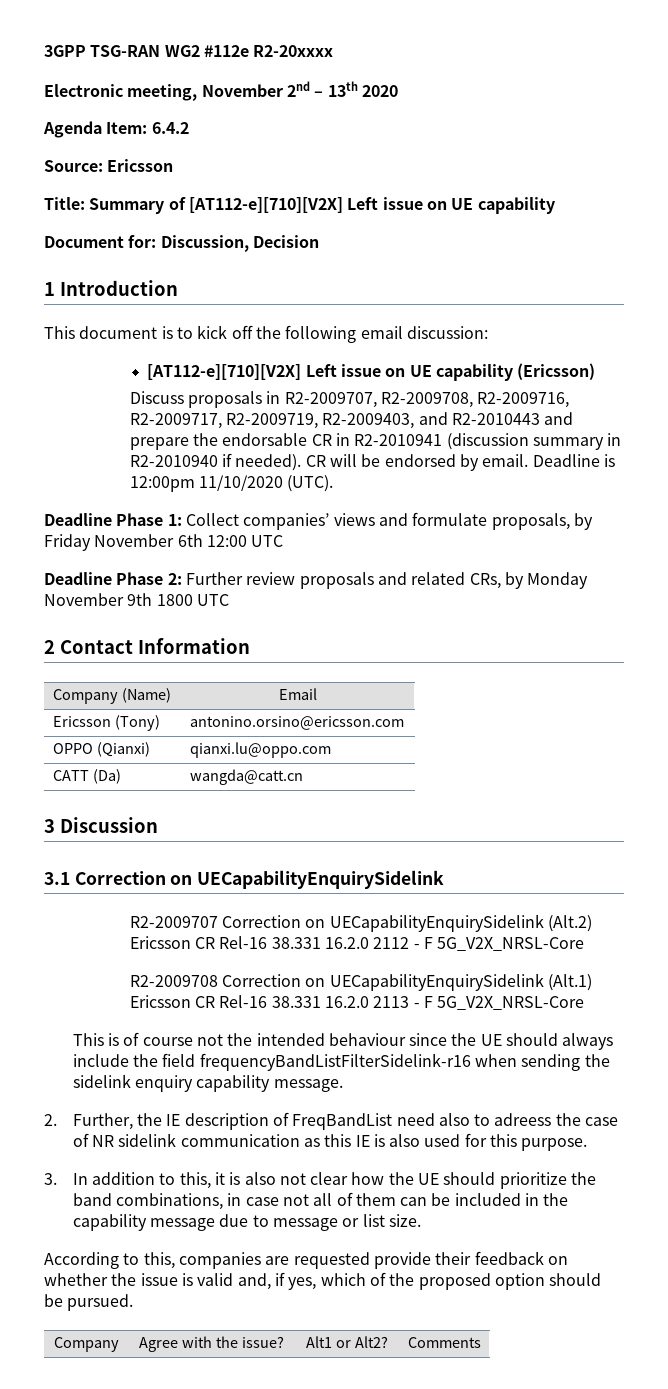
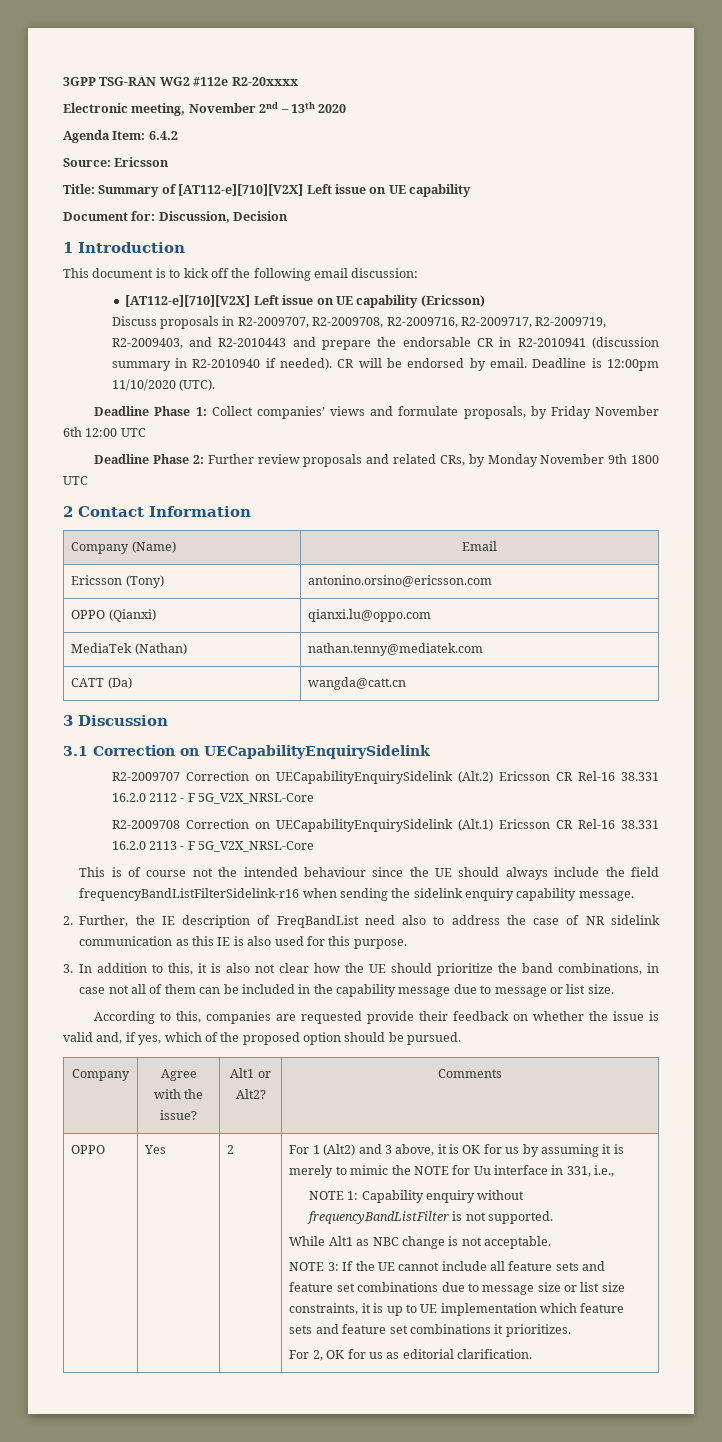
(331, 750) none -> [71,643,187,655] [308,643,484,656] // MediaTek (Nathan) | nathan.tenny@mediatek.com
[494,1113,552,1126] adreess -> [451,915,500,925] address
(481, 1342) none -> [71,1145,106,1154] [144,1145,167,1154] [227,1145,235,1154] [289,1144,624,1157] [289,1165,615,1178] [308,1190,525,1203] [306,1211,553,1224] [289,1236,551,1249] [289,1261,606,1271] [289,1282,625,1295] [289,1303,625,1316] [289,1324,571,1337] [289,1349,532,1361] // OPPO | Yes | 2 | For 1 (Alt2) and 3 above, it is OK for us by assuming it is merely to mimic the NOTE for Uu interface in 331, i.e., // NOTE 1: Capability enquiry without frequencyBandListFilter is not supported. // While Alt1 as NBC change is not acceptable. // NOTE 3: If the UE cannot include all feature sets and feature set combinations due to message size or list size constraints, it is up to UE implementation which feature sets and feature set combinations it prioritizes. // For 2, OK for us as editorial clarification.

